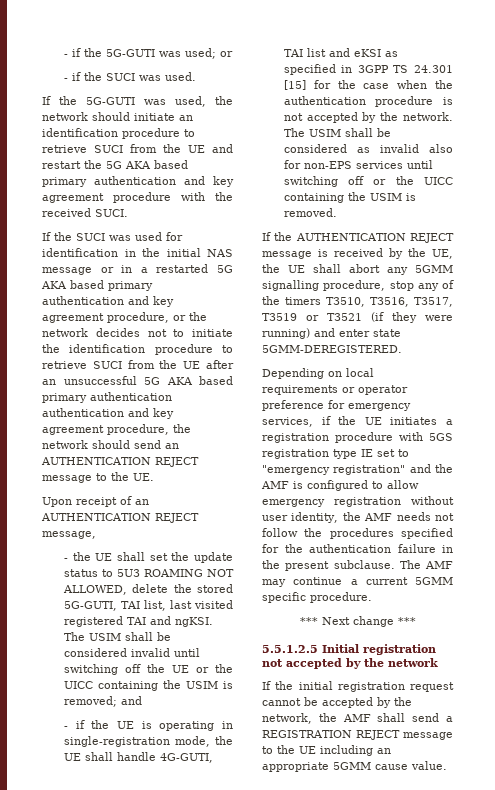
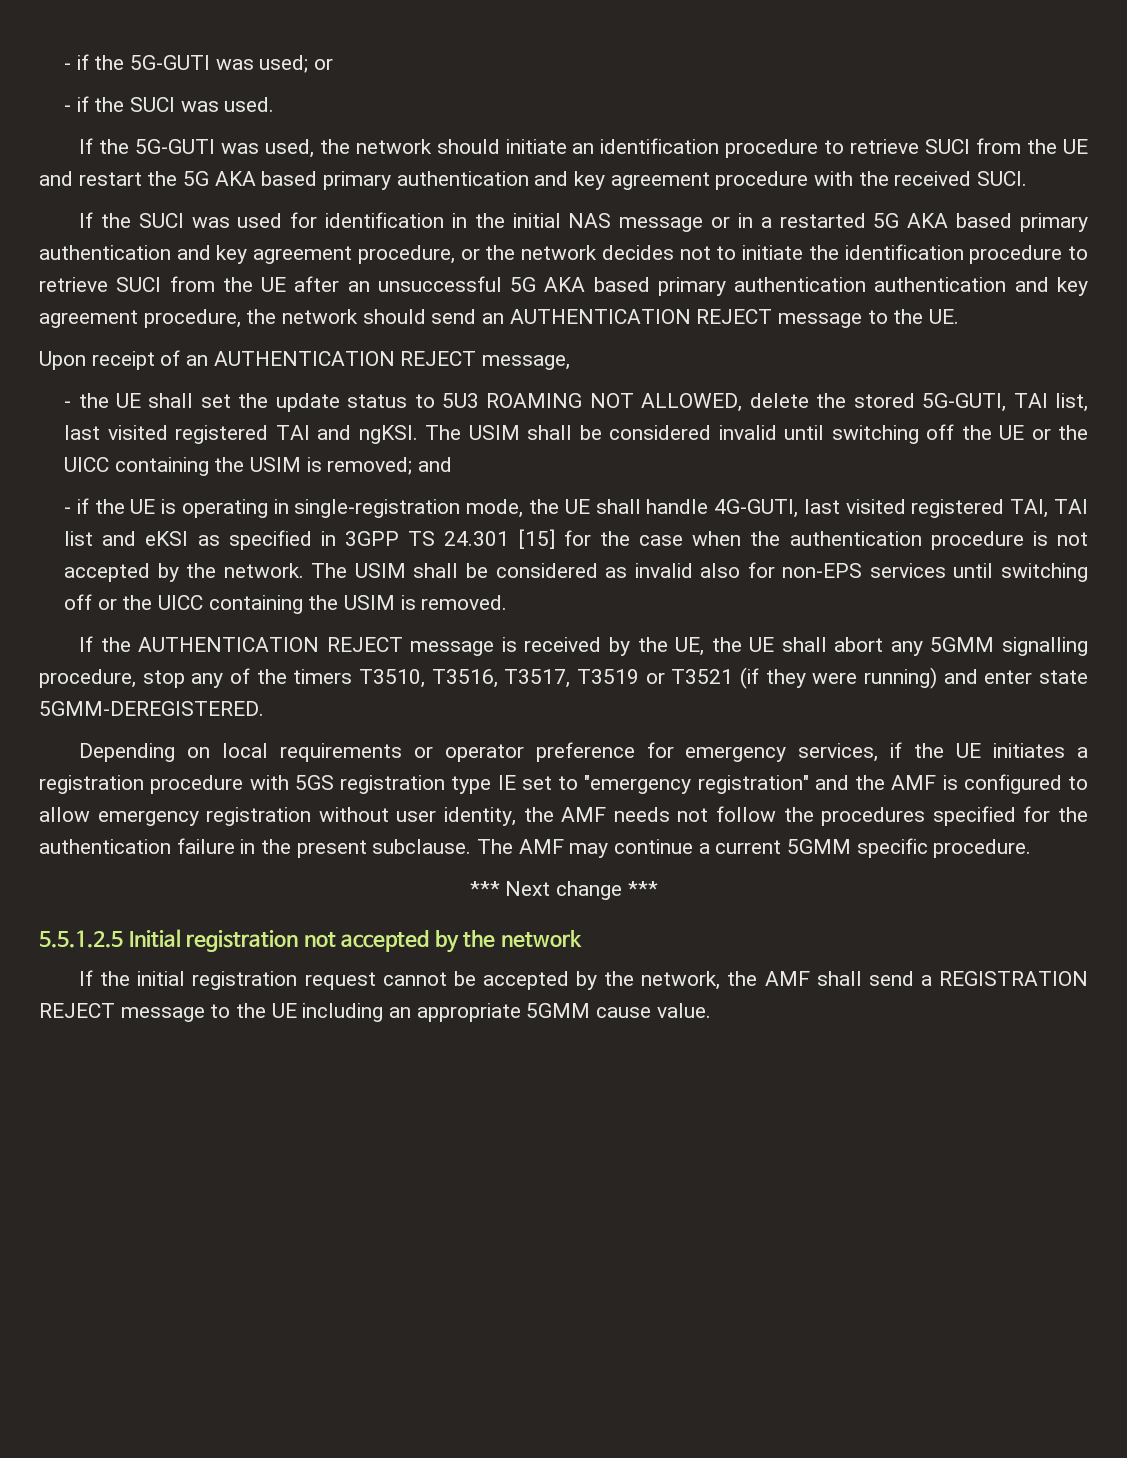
(213, 758) none -> [803,499,1049,518] last visited registered TAI,

